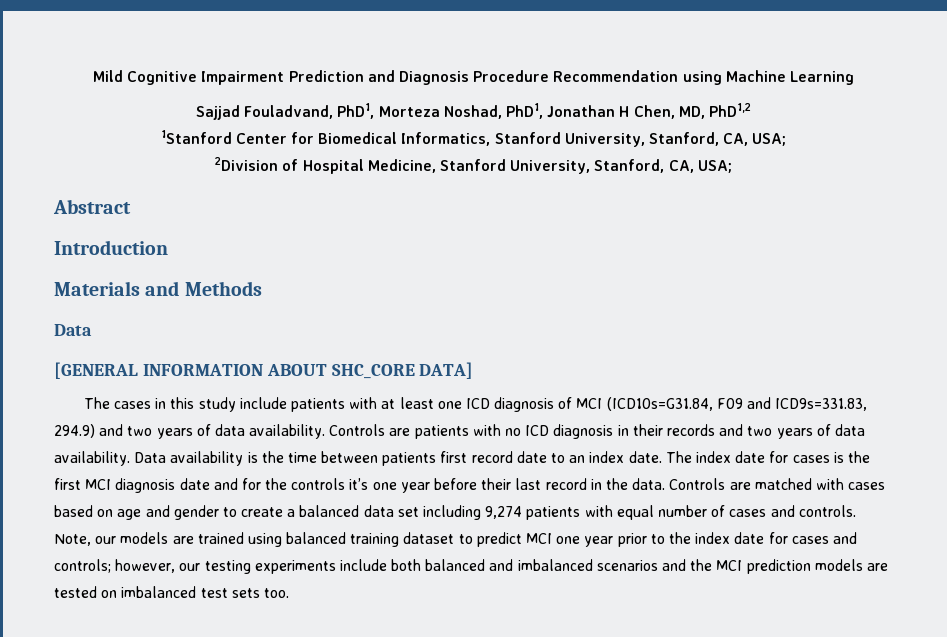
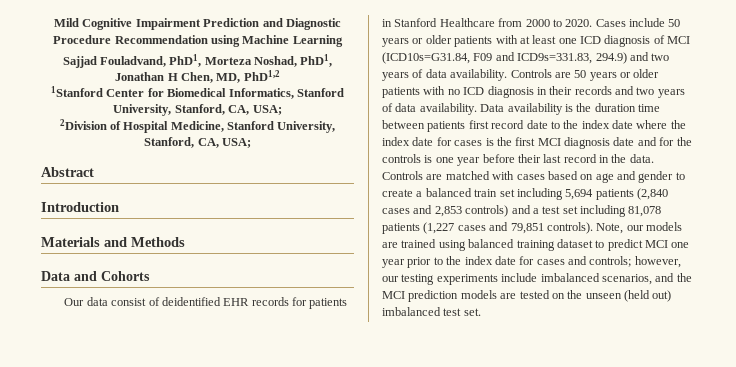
[399,71,469,85] Diagnosis -> [285,18,341,30] Diagnostic
[54,362,474,379] [83,397,287,412] // [GENERAL INFORMATION ABOUT SHC_CORE DATA] // The cases in this study include -> [74,271,150,281] [64,297,348,309] [382,18,681,27] [382,35,452,47] and Cohorts // Our data consist of deidentified EHR records for patients in Stanford Healthcare from 2000 to 2020. Cases include 50 years or older
(411, 432) none -> [574,69,660,81] 50 years or older
(284, 457) none -> [594,103,636,112] duration
[569,451,692,463] an index date. The -> [563,120,686,129] the index date where the
[349,478,369,490] it’s -> [424,155,433,163] is
[363,505,856,520] data set including 9,274 patients with equal number of cases and controls. -> [474,188,668,200] [382,205,662,217] [382,222,593,234] train set including 5,694 patients (2,840 cases and 2,853 controls) and a test set including 81,078 patients (1,227 cases and 79,851 controls).
[391,559,658,571] both balanced and imbalanced scenarios -> [540,273,652,285] imbalanced scenarios,
[121,586,289,598] imbalanced test sets too. -> [567,290,672,302] [382,307,481,316] the unseen (held out) imbalanced test set.

